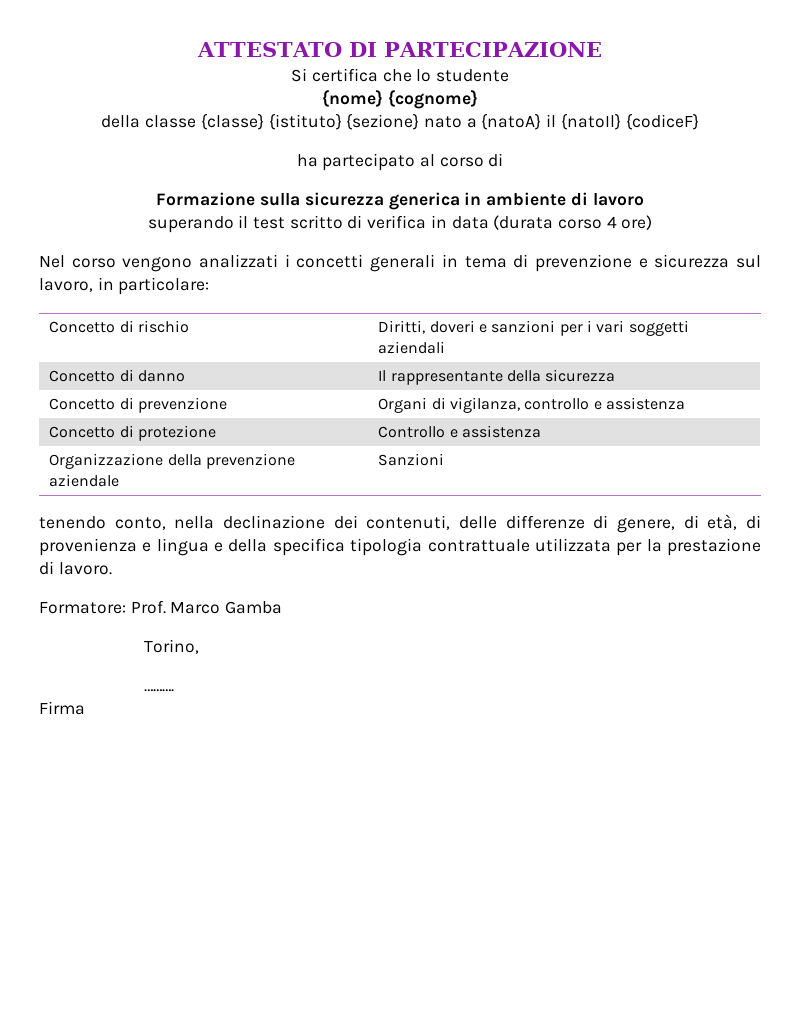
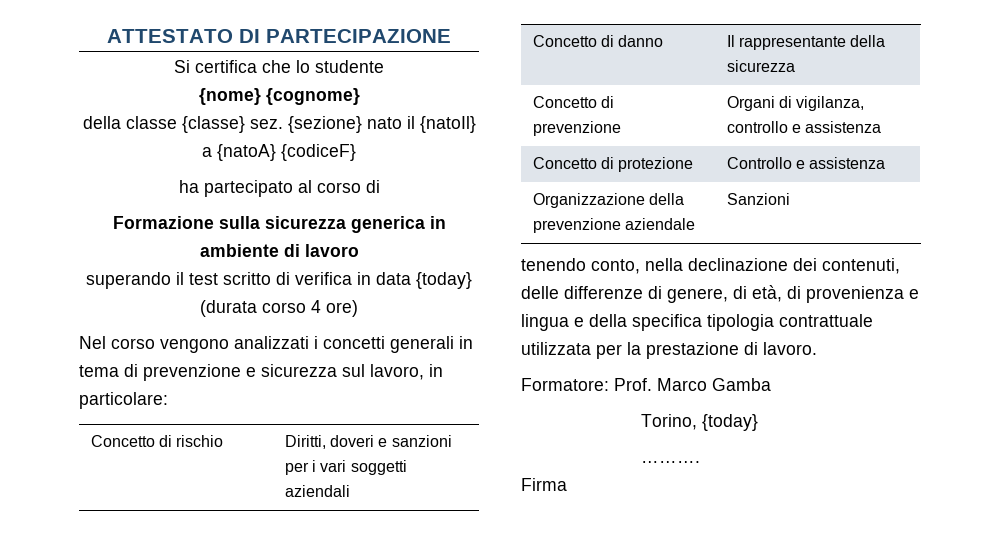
[268,113,342,130] {istituto} -> [249,119,283,129] sez.
[466,113,621,130] a {natoA} il {natoIl} -> [406,116,476,133] [202,144,276,161] il {natoIl} a {natoA}
(489, 222) none -> [416,272,472,289] {today}
(199, 646) none -> [702,414,758,431] {today}

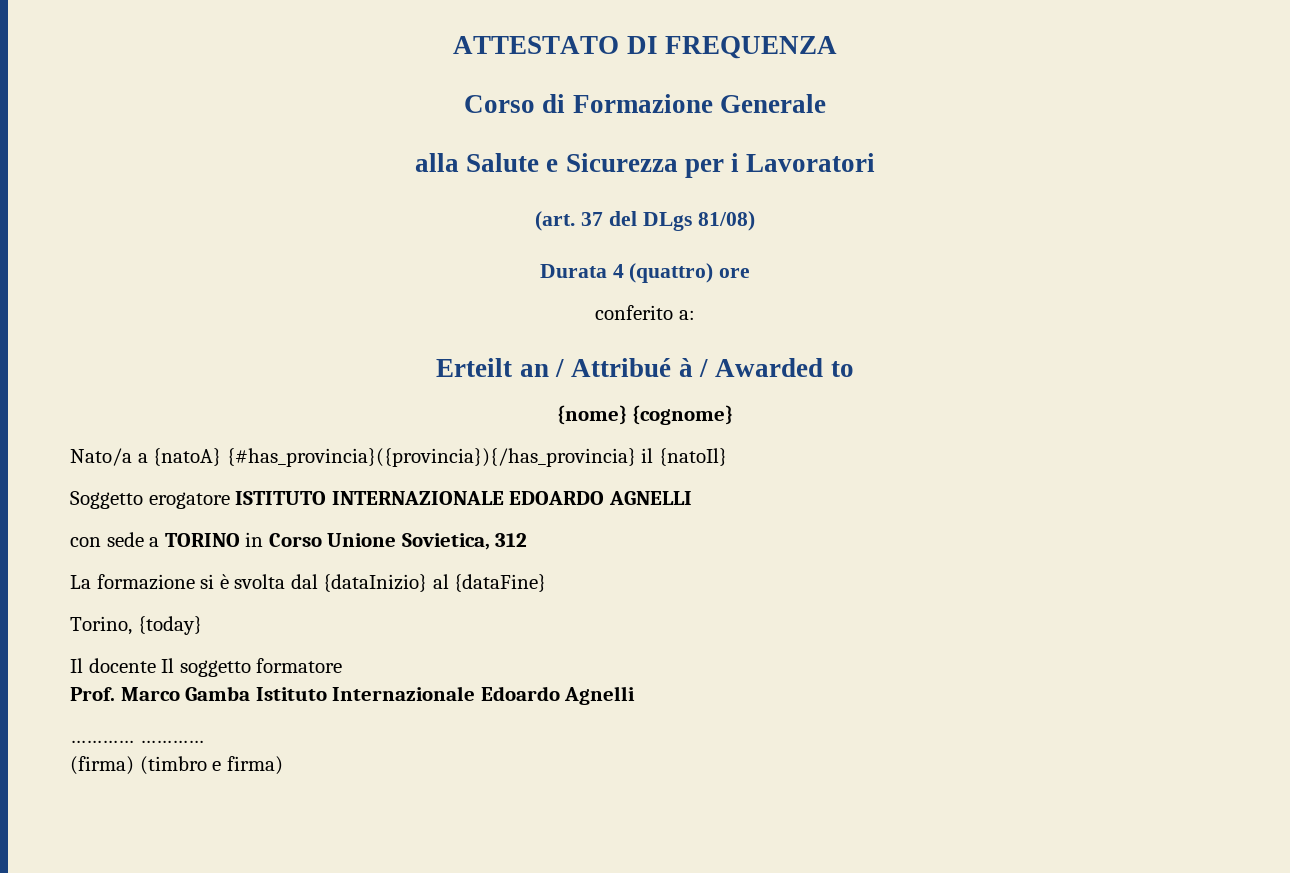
[266,29,451,43] [174,60,384,73] [198,88,360,105] [82,116,476,133] [202,144,356,161] [178,180,380,197] [112,216,446,233] [199,244,359,257] [86,272,472,289] [200,300,358,317] [79,336,473,353] [79,364,443,381] [79,392,168,409] [90,435,224,447] [284,435,452,449] [284,460,407,475] [284,485,350,497] [532,35,664,47] [726,35,886,50] [726,60,795,72] [532,96,614,108] [532,121,621,136] [726,96,865,111] [726,121,882,133] [532,157,694,172] [726,157,886,169] [532,193,684,208] [532,218,695,233] [726,193,790,205] [521,258,900,274] [521,285,919,303] [521,314,873,331] [521,342,817,359] [521,378,771,391] [641,414,758,431] [641,461,700,463] [521,478,567,491] PARTECIPAZIONE // Si certifica che lo studente // {nome} {cognome} // della classe {classe} sez. {sezione} nato il {natoIl} a {natoA} {codiceF} // ha partecipato al corso di // Formazione sulla sicurezza generica in ambiente di lavoro // superando il test scritto di verifica in data {today} (durata corso 4 ore) // Nel corso vengono analizzati i concetti generali in tema di prevenzione e sicurezza sul lavoro, in particolare: // Concetto di rischio | Diritti, doveri e sanzioni per i vari soggetti aziendali // Concetto di danno | Il rappresentante della sicurezza // Concetto di prevenzione | Organi di vigilanza, controllo e assistenza // Concetto di protezione | Controllo e assistenza // Organizzazione della prevenzione aziendale | Sanzioni // tenendo conto, nella declinazione dei contenuti, delle differenze di genere, di età, di provenienza e lingua e della specifica tipologia contrattuale utilizzata per la prestazione di lavoro. // Formatore: Prof. Marco Gamba // Torino, {today} // ………. // Firma -> [664,36,837,59] [464,94,826,113] [414,153,876,178] [535,211,755,231] [539,263,751,283] [595,305,695,320] [436,358,854,377] [556,405,734,425] [70,448,727,467] [70,491,692,509] [70,532,528,550] [70,574,547,592] [70,616,202,635] [70,658,343,677] [70,686,636,705] [70,740,204,743] [70,756,283,775] FREQUENZA // Corso di Formazione Generale // alla Salute e Sicurezza per i Lavoratori // (art. 37 del DLgs 81/08) // Durata 4 (quattro) ore // conferito a: // Erteilt an / Attribué à / Awarded to // {nome} {cognome} // Nato/a a {natoA} {#has_provincia}({provincia}){/has_provincia} il {natoIl} // Soggetto erogatore ISTITUTO INTERNAZIONALE EDOARDO AGNELLI // con sede a TORINO in Corso Unione Sovietica, 312 // La formazione si è svolta dal {dataInizio} al {dataFine} // Torino, {today} // Il docente Il soggetto formatore // Prof. Marco Gamba Istituto Internazionale Edoardo Agnelli // ………… ………… // (firma) (timbro e firma)

